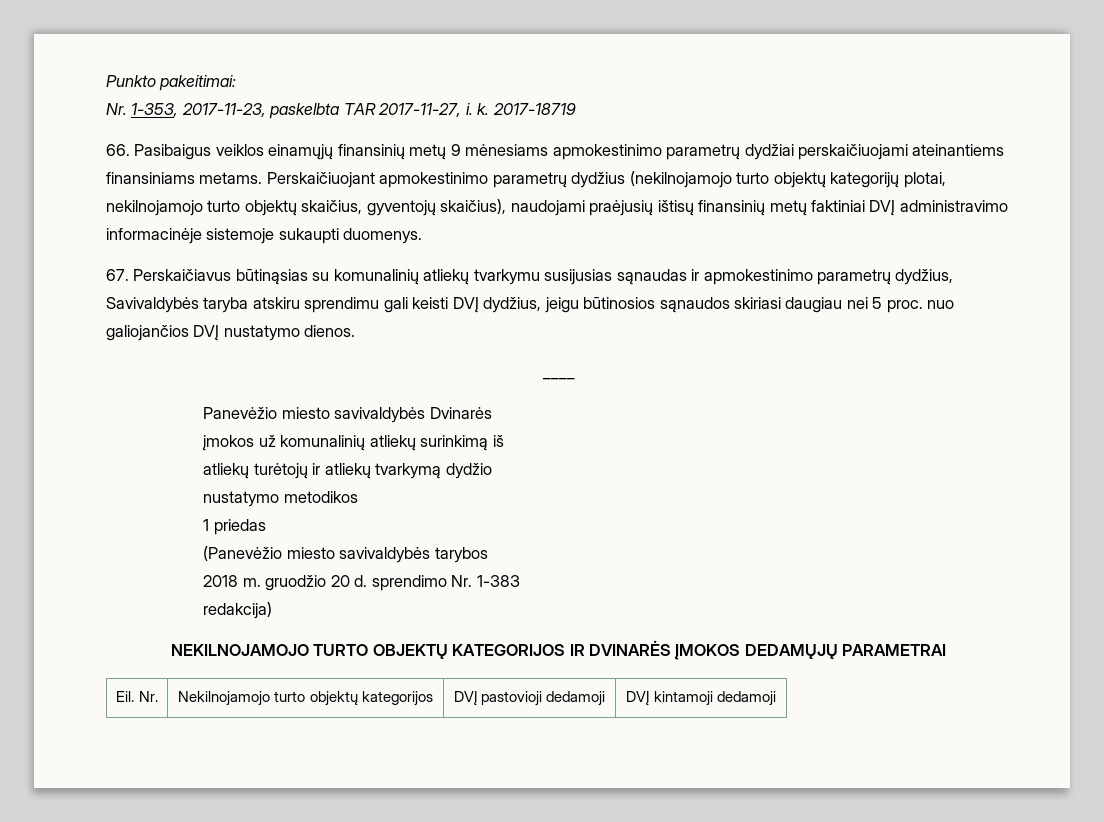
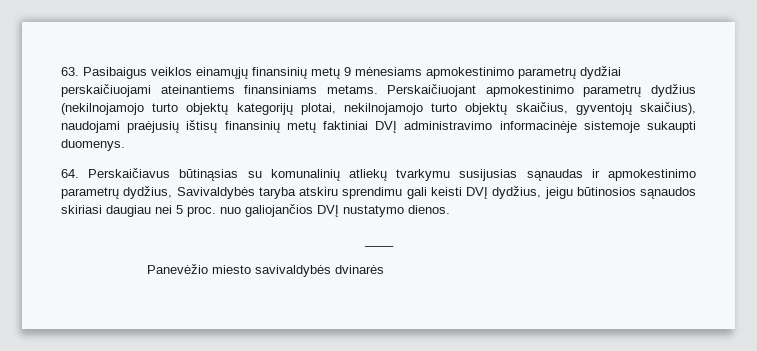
[106,75,237,91] [106,103,576,119] [106,144,130,156] Punkto pakeitimai: // Nr. 1-353, 2017-11-23, paskelbta TAR 2017-11-27, i. k. 2017-18719 // 66. -> [61,67,79,76] 63.
[106,269,129,281] 67. -> [61,169,79,178] 64.
[429,407,492,419] [202,435,504,451] [203,463,492,479] [203,491,358,507] [203,519,266,535] [203,546,488,563] [203,575,520,591] [203,602,273,619] [170,640,947,660] [116,691,158,702] [178,691,433,706] [453,691,606,706] [626,691,776,706] Dvinarės // įmokos už komunalinių atliekų surinkimą iš // atliekų turėtojų ir atliekų tvarkymą dydžio // nustatymo metodikos // 1 priedas // (Panevėžio miesto savivaldybės tarybos // 2018 m. gruodžio 20 d. sprendimo Nr. 1-383 // redakcija) // NEKILNOJAMOJO TURTO OBJEKTŲ KATEGORIJOS IR DVINARĖS ĮMOKOS DEDAMŲJŲ PARAMETRAI // Eil. Nr. | Nekilnojamojo turto objektų kategorijos | DVĮ pastovioji dedamoji | DVĮ kintamoji dedamoji -> [335,265,385,274] dvinarės

